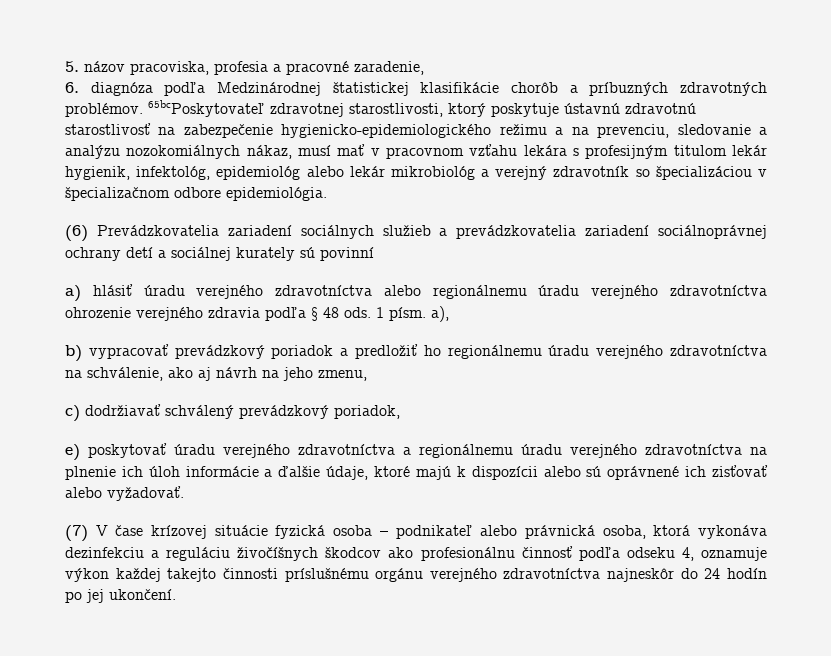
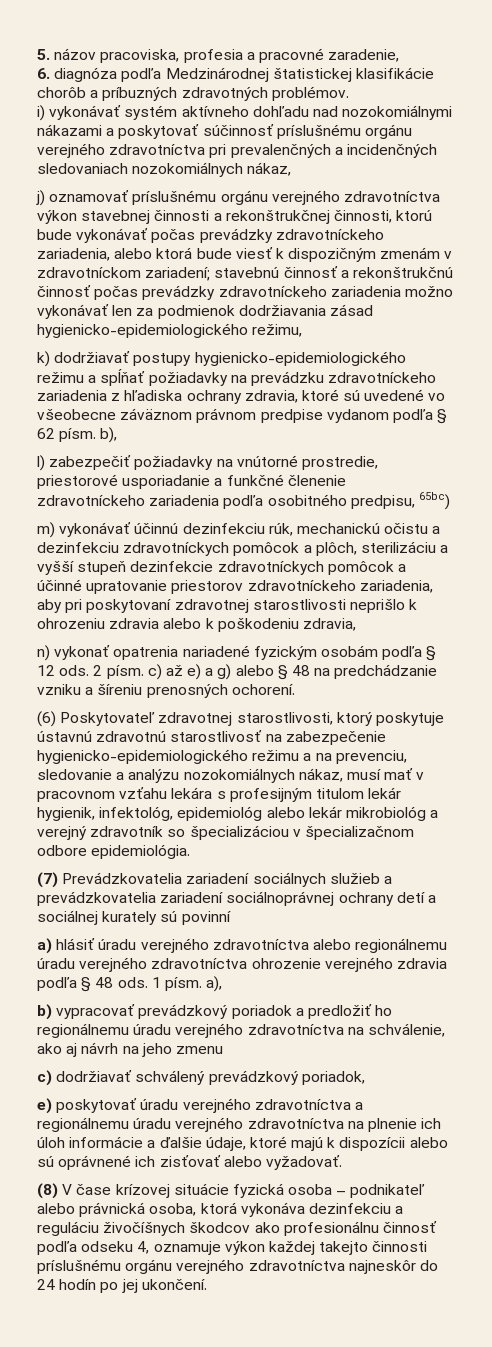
[148,100,265,117] 65bcPoskytovateľ -> [37,105,453,121] [37,124,412,139] [37,143,437,158] [37,162,292,177] [36,190,440,206] [37,210,433,224] [37,228,384,243] [37,247,453,262] [37,266,453,281] [37,285,453,300] [37,304,373,319] [37,323,303,338] [37,351,406,367] [37,369,437,386] [37,389,446,404] [37,408,448,424] [37,427,118,443] [37,455,378,471] [37,474,346,489] [37,492,450,510] [37,522,441,538] [37,541,449,556] [37,561,406,575] [37,579,433,594] [37,599,418,613] [37,618,356,632] [37,645,437,661] [37,664,438,680] [37,684,295,698] [37,711,156,727] // i) vykonávať systém aktívneho dohľadu nad nozokomiálnymi nákazami a poskytovať súčinnosť príslušnému orgánu verejného zdravotníctva pri prevalenčných a incidenčných sledovaniach nozokomiálnych nákaz, // j) oznamovať príslušnému orgánu verejného zdravotníctva výkon stavebnej činnosti a rekonštrukčnej činnosti, ktorú bude vykonávať počas prevádzky zdravotníckeho zariadenia, alebo ktorá bude viesť k dispozičným zmenám v zdravotníckom zariadení; stavebnú činnosť a rekonštrukčnú činnosť počas prevádzky zdravotníckeho zariadenia možno vykonávať len za podmienok dodržiavania zásad hygienicko-epidemiologického režimu, // k) dodržiavať postupy hygienicko-epidemiologického režimu a spĺňať požiadavky na prevádzku zdravotníckeho zariadenia z hľadiska ochrany zdravia, ktoré sú uvedené vo všeobecne záväznom právnom predpise vydanom podľa § 62 písm. b), // l) zabezpečiť požiadavky na vnútorné prostredie, priestorové usporiadanie a funkčné členenie zdravotníckeho zariadenia podľa osobitného predpisu, 65bc) // m) vykonávať účinnú dezinfekciu rúk, mechanickú očistu a dezinfekciu zdravotníckych pomôcok a plôch, sterilizáciu a vyšší stupeň dezinfekcie zdravotníckych pomôcok a účinné upratovanie priestorov zdravotníckeho zariadenia, aby pri poskytovaní zdravotnej starostlivosti neprišlo k ohrozeniu zdravia alebo k poškodeniu zdravia, // n) vykonať opatrenia nariadené fyzickým osobám podľa § 12 ods. 2 písm. c) až e) a g) alebo § 48 na predchádzanie vzniku a šíreniu prenosných ochorení. // (6) Poskytovateľ
[65,225,88,242] (6) -> [37,872,58,888] (7)
[318,370,367,381] zmenu, -> [175,1046,223,1054] zmenu
[65,525,88,542] (7) -> [37,1183,58,1199] (8)

